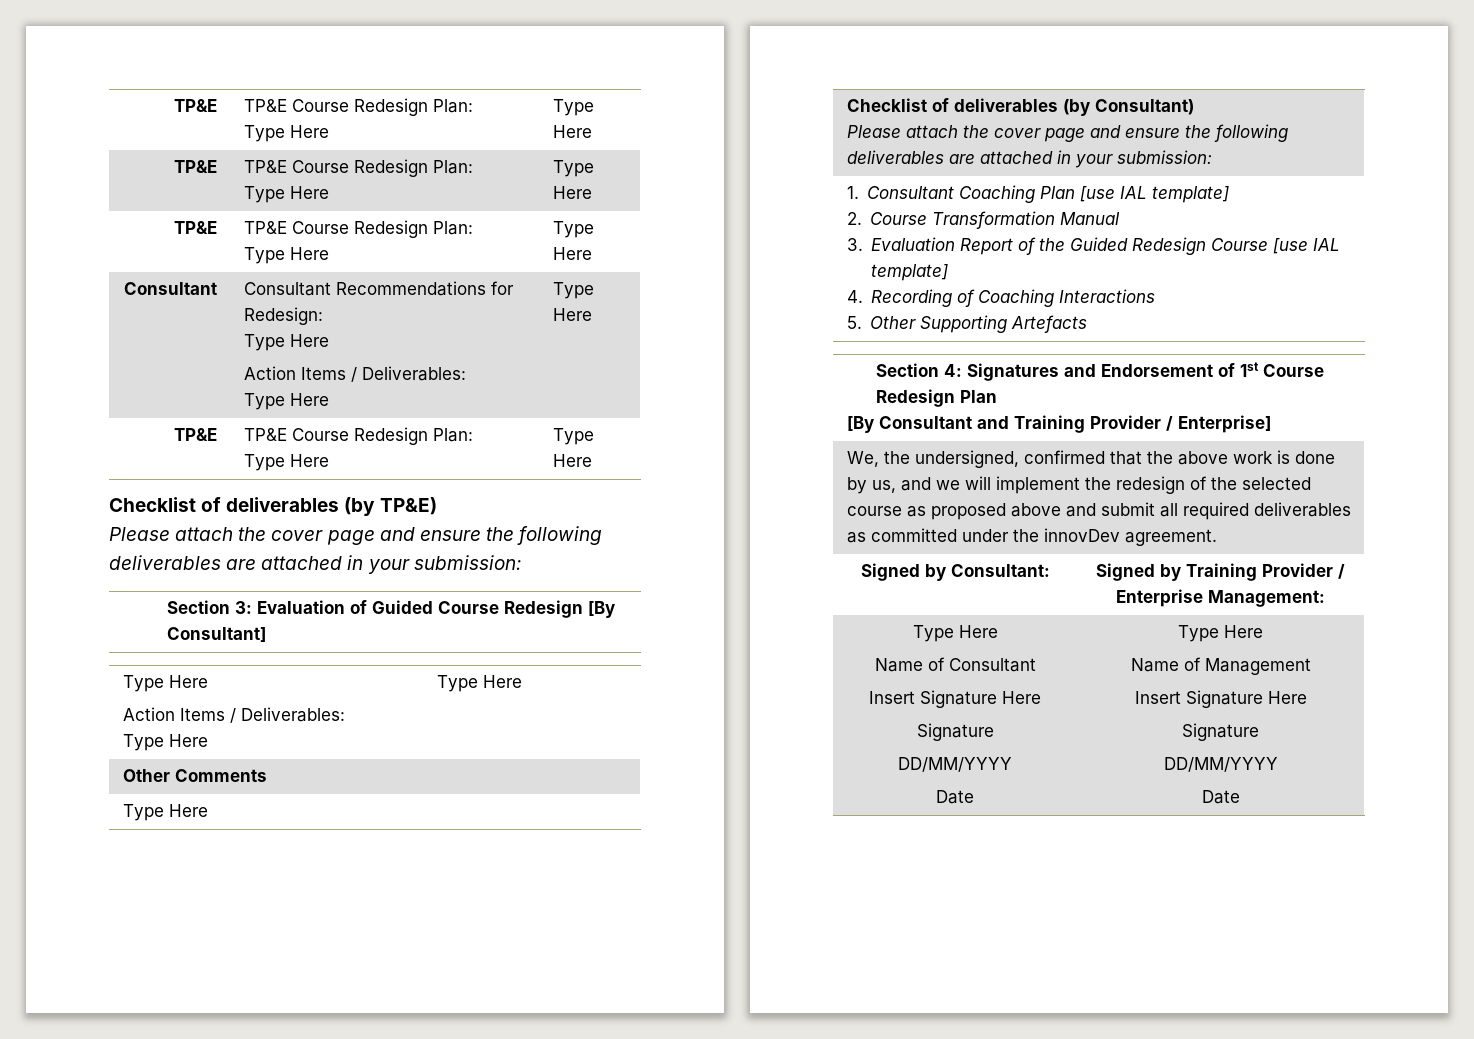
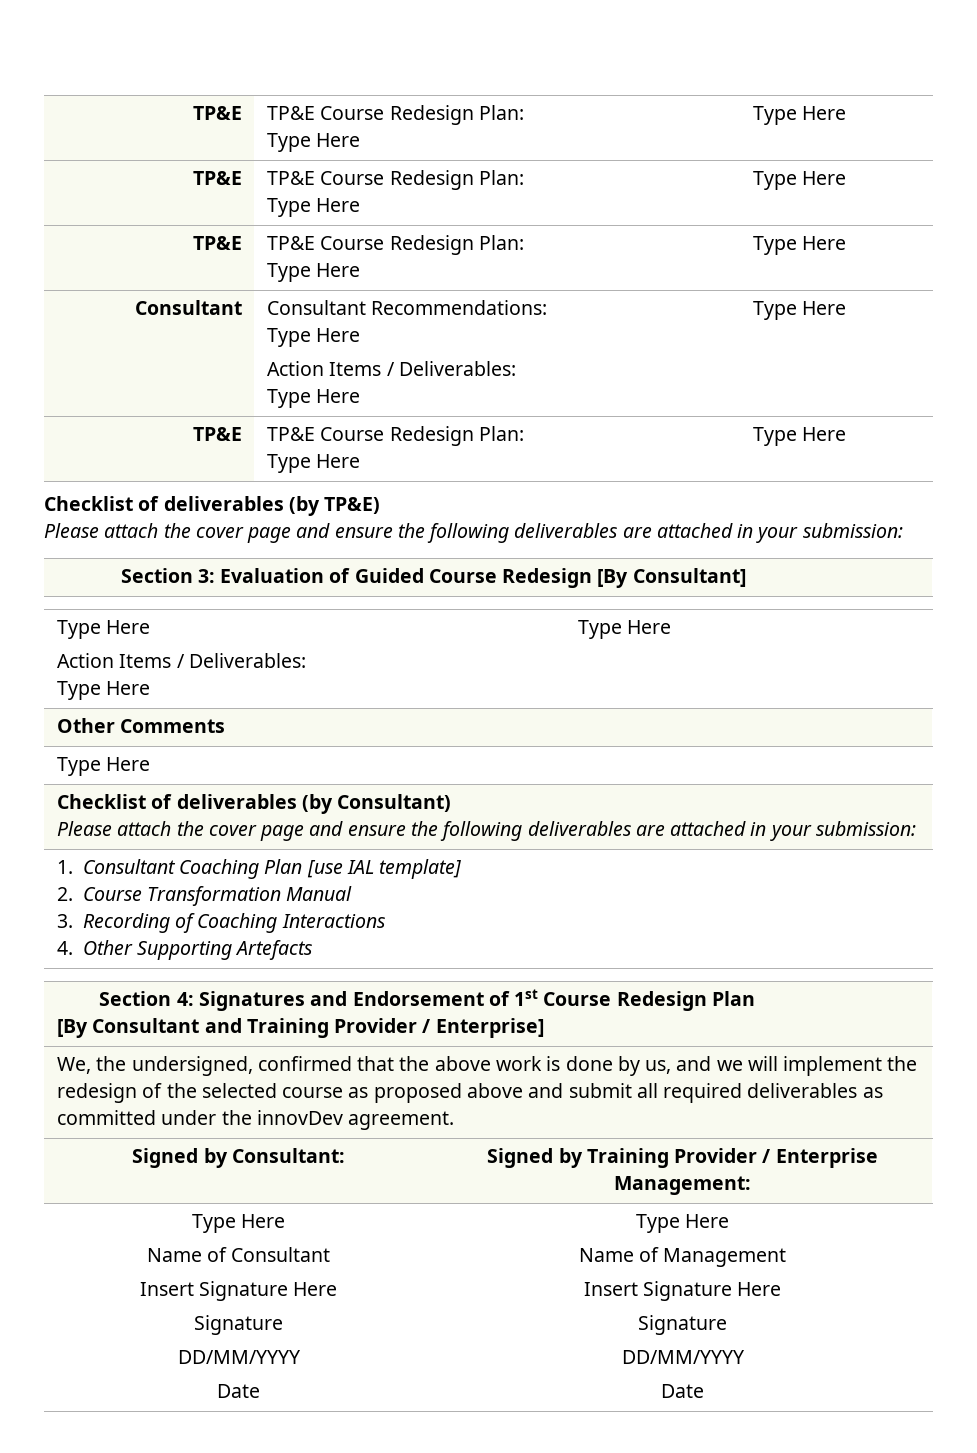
[335,281,514,296] [243,307,323,325] Recommendations for Redesign: -> [371,300,548,315] Recommendations:
[871,237,1341,255] [871,264,949,281] [846,290,863,303] Evaluation Report of the Guided Redesign Course [use IAL template] // 4. -> (74, 921) none
[846,316,862,329] 5. -> [57,941,74,955] 4.

